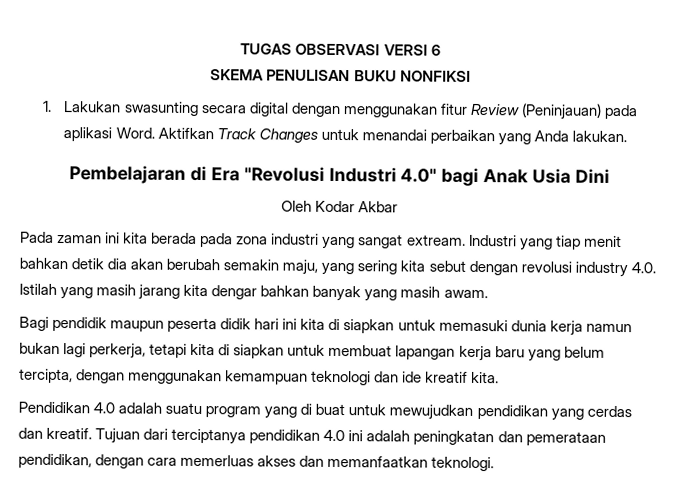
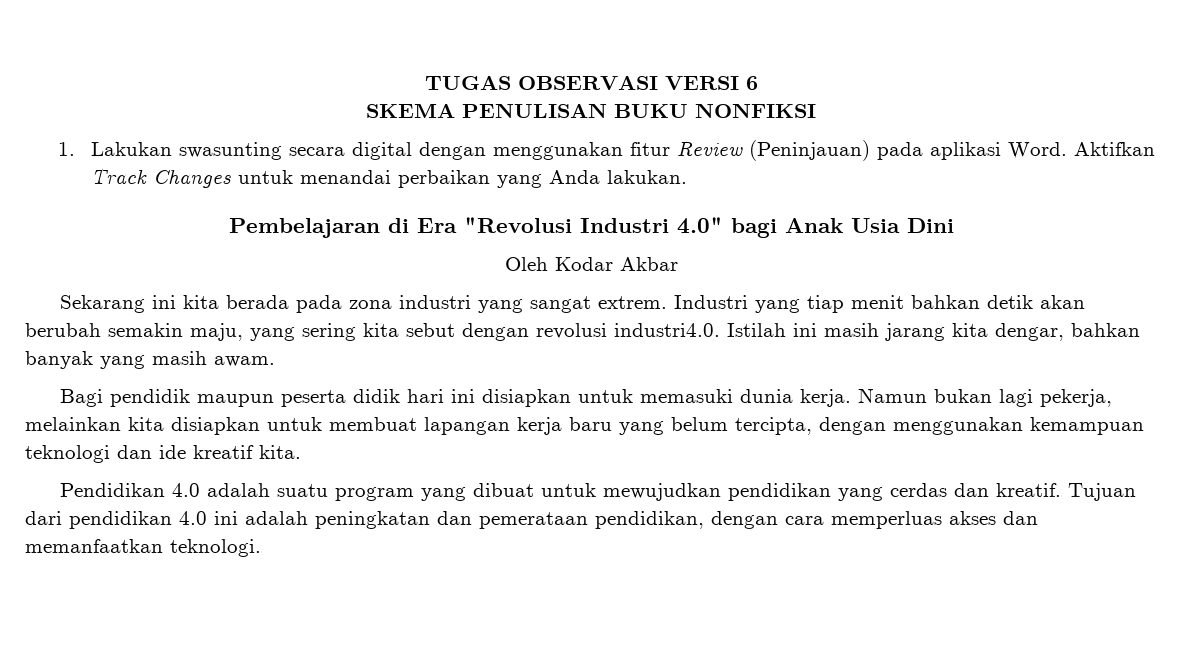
[20,231,103,244] Pada zaman -> [59,295,145,313] Sekarang
[406,234,466,246] extream. -> [597,296,667,309] extrem.
[107,258,128,270] dia -> (1033, 302) none
[574,261,656,278] [19,283,94,300] industry 4.0. Istilah yang -> [614,323,817,337] industri4.0. Istilah ini
[211,285,258,300] dengar -> [995,323,1064,341] dengar,
[300,318,632,336] [19,342,285,359] kita di siapkan untuk memasuki dunia kerja namun bukan lagi perkerja, tetapi kita di siapkan -> [481,388,1112,407] [25,417,260,435] disiapkan untuk memasuki dunia kerja. Namun bukan lagi pekerja, melainkan kita disiapkan
[300,403,346,416] di buat -> [472,483,534,497] dibuat
[171,428,247,445] terciptanya -> (62, 518) none
[180,454,255,467] memerluas -> [831,511,942,529] memperluas

